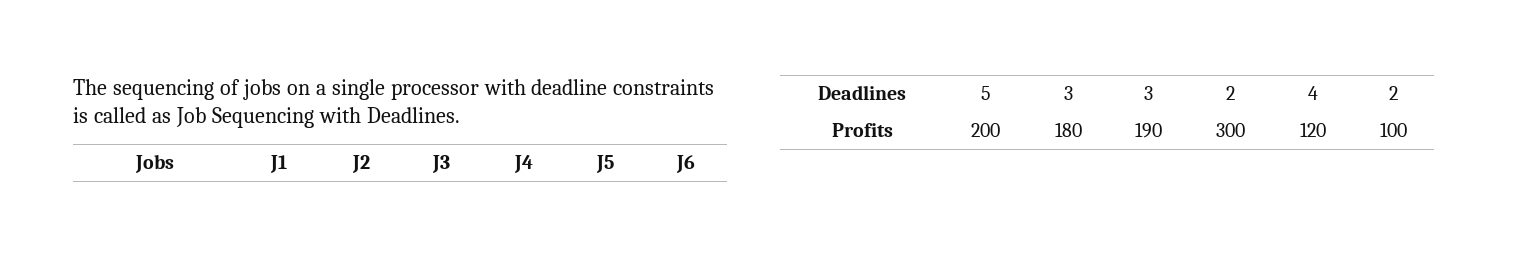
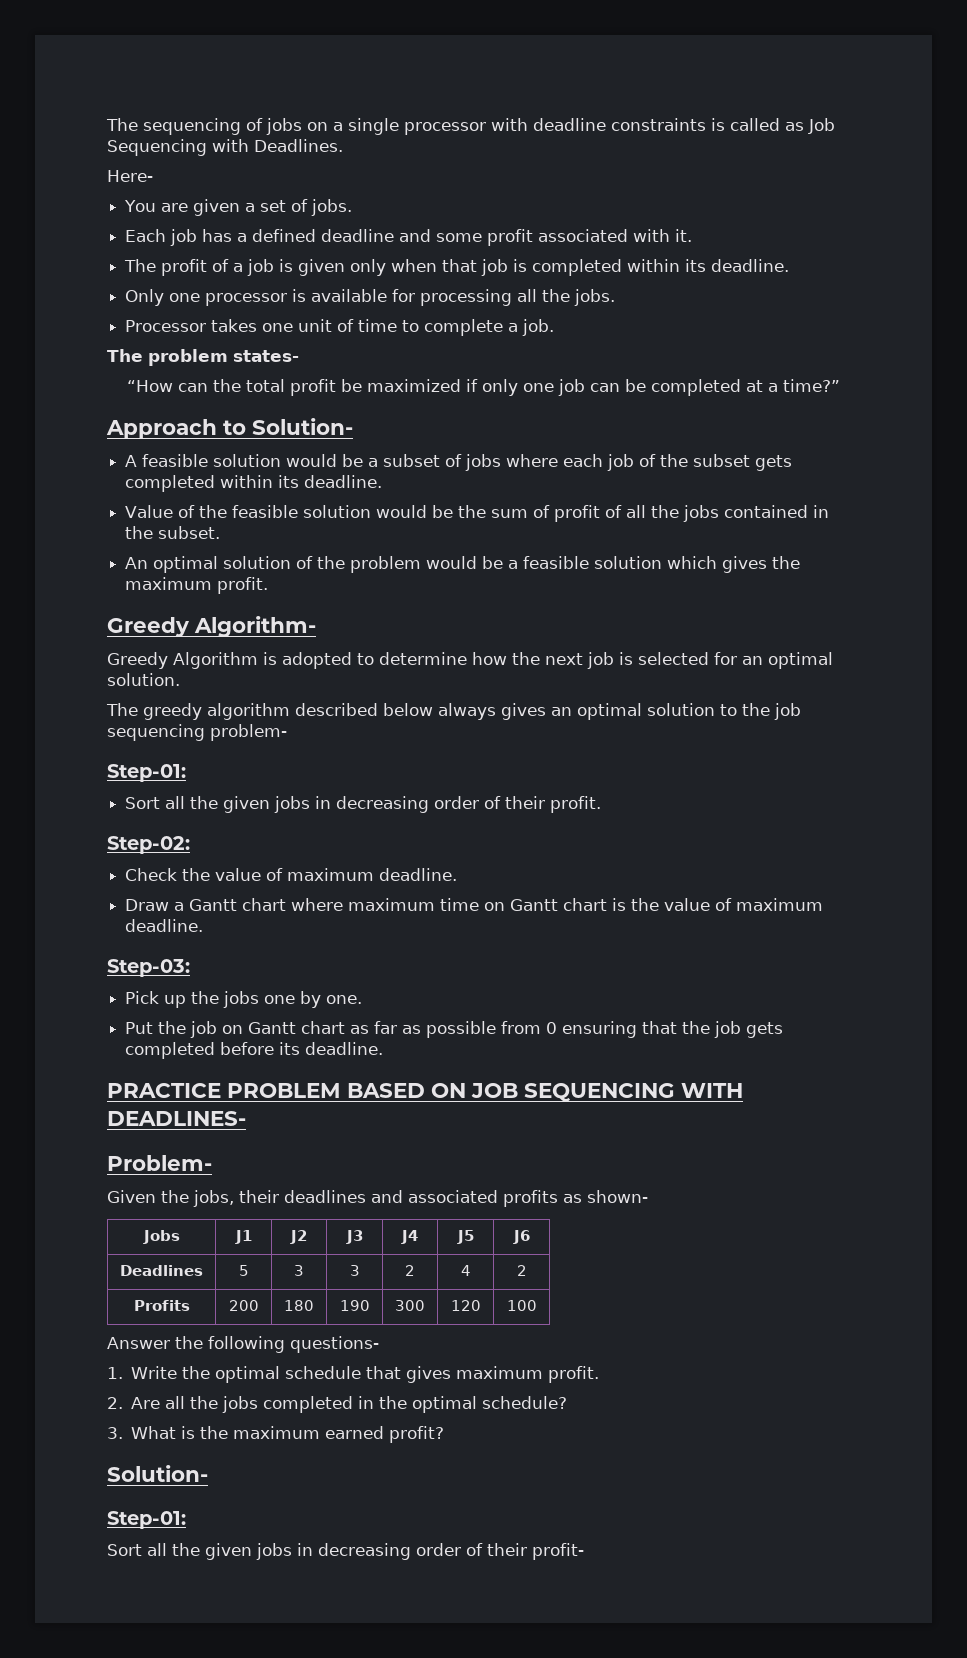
(460, 115) none -> [107,170,153,182] [124,199,353,216] [125,229,693,246] [124,259,790,276] [125,289,616,306] [125,319,555,336] [107,349,299,366] [127,379,840,396] [106,418,353,439] [125,454,793,471] [125,475,383,492] [125,505,830,522] [125,526,221,539] [125,556,801,573] [125,577,269,594] [107,616,316,637] [107,652,833,669] [107,673,180,686] [106,703,801,720] [107,724,287,741] [107,764,186,782] [125,796,602,813] [107,836,190,854] [125,868,458,881] [125,898,824,911] [125,919,204,932] [107,959,190,977] [125,991,363,1008] [125,1021,784,1038] [125,1042,384,1059] [107,1083,743,1102] [107,1111,246,1126] [107,1155,212,1171] [107,1190,648,1207] // Here- // You are given a set of jobs. // Each job has a defined deadline and some profit associated with it. // The profit of a job is given only when that job is completed within its deadline. // Only one processor is available for processing all the jobs. // Processor takes one unit of time to complete a job. // The problem states- // “How can the total profit be maximized if only one job can be completed at a time?” // Approach to Solution- // A feasible solution would be a subset of jobs where each job of the subset gets completed within its deadline. // Value of the feasible solution would be the sum of profit of all the jobs contained in the subset. // An optimal solution of the problem would be a feasible solution which gives the maximum profit. // Greedy Algorithm- // Greedy Algorithm is adopted to determine how the next job is selected for an optimal solution. // The greedy algorithm described below always gives an optimal solution to the job sequencing problem- // Step-01: // Sort all the given jobs in decreasing order of their profit. // Step-02: // Check the value of maximum deadline. // Draw a Gantt chart where maximum time on Gantt chart is the value of maximum deadline. // Step-03: // Pick up the jobs one by one. // Put the job on Gantt chart as far as possible from 0 ensuring that the job gets completed before its deadline. // PRACTICE PROBLEM BASED ON JOB SEQUENCING WITH DEADLINES- // Problem- // Given the jobs, their deadlines and associated profits as shown-
(1407, 129) none -> [107,1336,379,1353] [107,1366,600,1383] [107,1396,568,1413] [107,1426,445,1443] [107,1465,208,1482] [107,1511,186,1529] [107,1543,584,1560] // Answer the following questions- // 1. Write the optimal schedule that gives maximum profit. // 2. Are all the jobs completed in the optimal schedule? // 3. What is the maximum earned profit? // Solution- // Step-01: // Sort all the given jobs in decreasing order of their profit-

